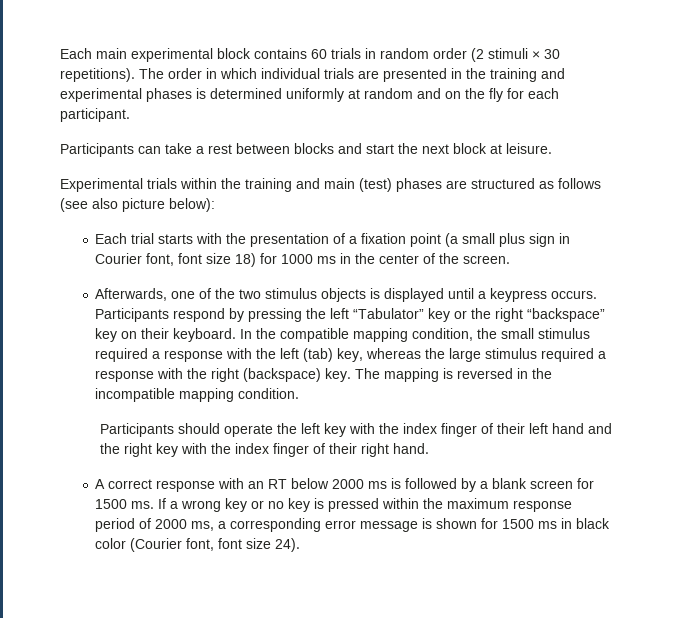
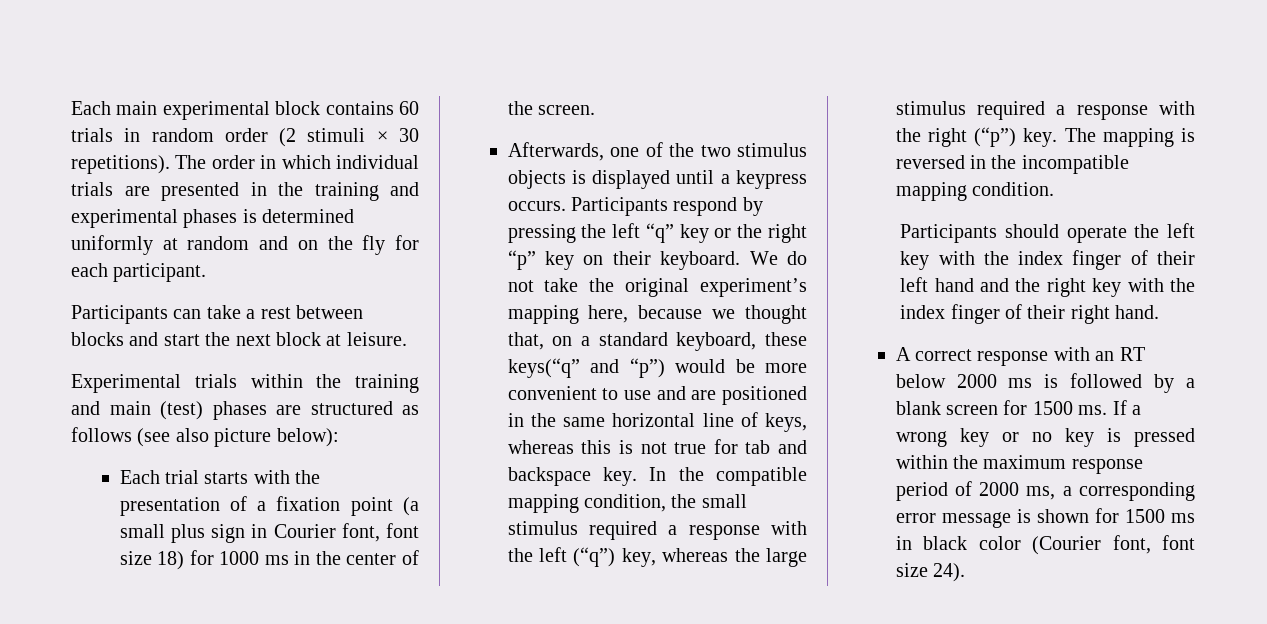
[353,308,425,319] “Tabulator” -> [645,223,674,243] “q”
[527,308,606,322] “backspace” -> [507,250,536,270] “p”
(237, 335) none -> [749,251,807,265] [507,278,807,297] [507,305,807,324] [507,332,807,351] [507,358,807,378] [507,386,807,405] [507,412,807,432] [507,439,807,454] [507,467,637,486] We do not take the original experiment’s mapping here, because we thought that, on a standard keyboard, these keys(“q” and “p”) would be more convenient to use and are positioned in the same horizontal line of keys, whereas this is not true for tab and backspace key.
[303,348,334,362] (tab) -> [573,547,616,567] (“q”)
[243,368,322,382] (backspace) -> [974,127,1017,147] (“p”)

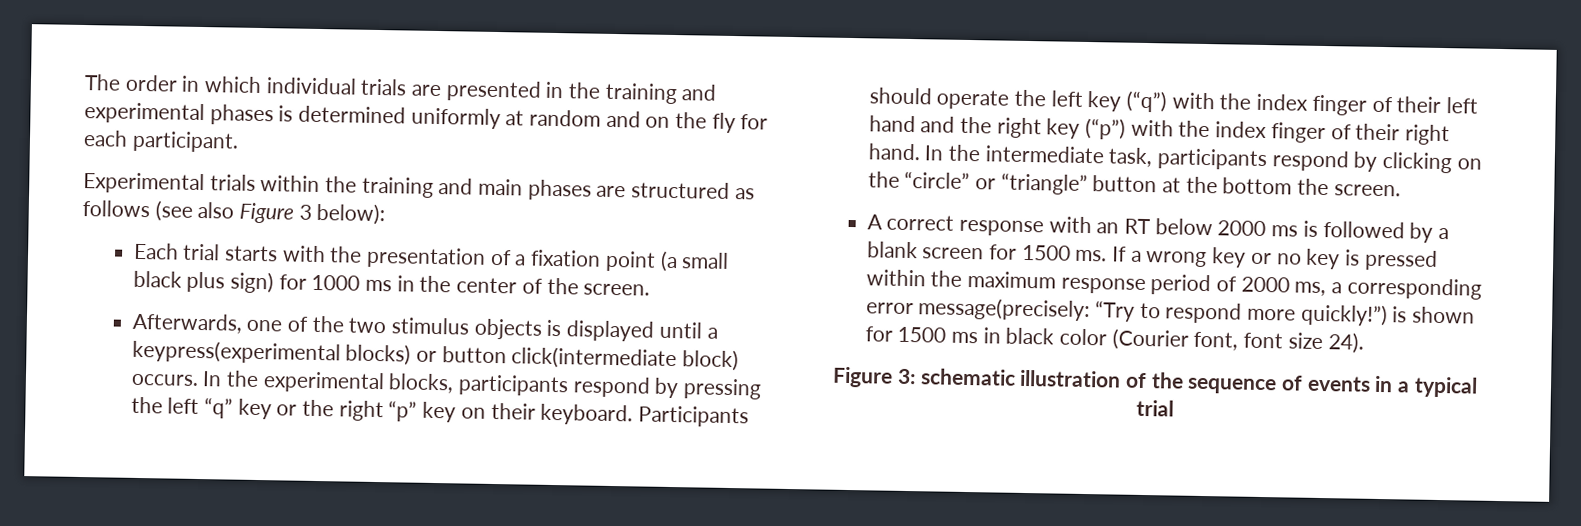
[71,101,419,120] [71,128,419,147] [71,155,170,174] Each main experimental block contains 60 trials in random order (2 stimuli × 30 repetitions). -> (84, 82) none
[71,305,363,324] [71,332,407,346] // Participants can take a rest between blocks and start the next block at leisure. -> (239, 141) none
[160,401,203,420] (test) -> (524, 187) none
[214,428,272,447] picture -> [239,202,312,224] Figure 3
[170,523,419,543] [119,551,185,570] plus sign in Courier font, font size 18) -> [132,270,275,294] black plus sign)
[736,170,807,189] [507,197,669,216] keypress occurs. Participants -> [131,339,740,372] [130,370,570,397] keypress(experimental blocks) or button click(intermediate block) occurs. In the experimental blocks, participants
[749,251,807,265] [507,278,807,297] [507,305,807,324] [507,332,807,351] [507,358,807,378] [507,386,807,405] [507,412,807,432] [507,439,807,454] [507,467,807,486] [507,494,747,513] [507,521,807,540] [507,547,807,567] [895,101,1195,120] [895,127,1195,147] [895,155,1129,174] [895,182,1055,201] We do not take the original experiment’s mapping here, because we thought that, on a standard keyboard, these keys(“q” and “p”) would be more convenient to use and are positioned in the same horizontal line of keys, whereas this is not true for tab and backspace key. In the compatible mapping condition, the small stimulus required a response with the left (“q”) key, whereas the large stimulus required a response with the right (“p”) key. The mapping is reversed in the incompatible mapping condition. // -> (634, 414) none
(930, 260) none -> [1126,90,1168,113] (“q”)
(1122, 287) none -> [1085,117,1127,140] (“p”)
(1160, 312) none -> [924,144,1482,174] [867,170,1401,197] In the intermediate task, participants respond by clicking on the “circle” or “triangle” button at the bottom the screen.
[941,512,1011,528] message -> [918,297,1388,327] message(precisely: “Try to respond more quickly!”)
(966, 572) none -> [832,366,1478,398] [1135,399,1174,417] // Figure 3: schematic illustration of the sequence of events in a typical trial

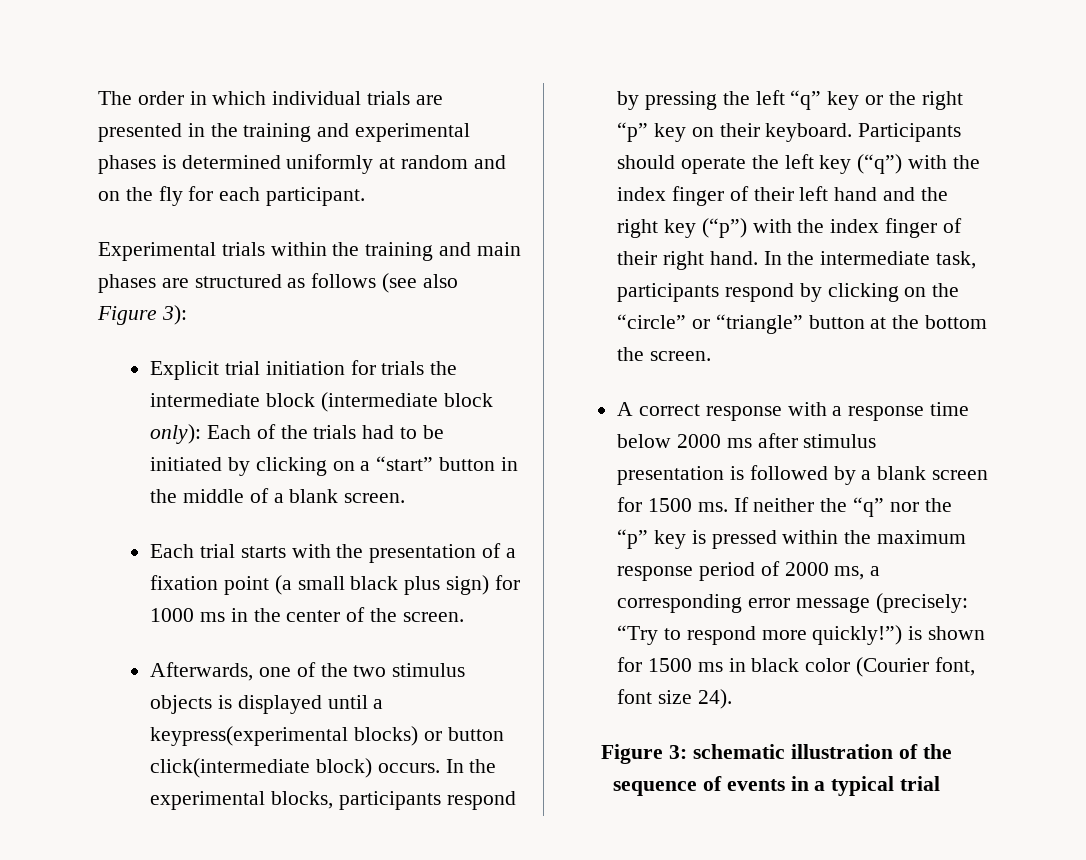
[298,202,386,226] 3 below): -> [161,305,187,325] [150,360,458,380] [150,392,493,412] [150,424,444,444] [150,456,518,476] [150,488,406,503] 3): // Explicit trial initiation for trials the intermediate block (intermediate block only): Each of the trials had to be initiated by clicking on a “start” button in the middle of a blank screen.
[1096,218,1299,237] an RT below 2000 ms -> [832,402,969,421] [617,433,877,448] [617,466,725,485] a response time below 2000 ms after stimulus presentation
[1130,247,1302,268] a wrong key or no -> [753,497,952,517] [617,529,649,549] neither the “q” nor the “p”
[918,297,1091,322] message(precisely: -> [795,593,968,613] message (precisely:

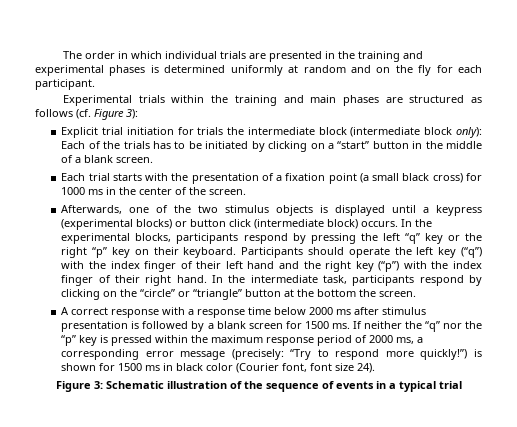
[382,273,458,293] (see also -> [76,109,91,119] (cf.
[362,425,395,439] had -> [153,141,172,149] has
[404,575,489,595] plus sign) -> [432,173,463,183] cross)
[150,726,349,746] keypress(experimental -> [436,205,482,216] [61,219,134,230] keypress (experimental
[150,758,311,778] click(intermediate -> [229,219,325,229] click (intermediate
[693,744,786,759] schematic -> [105,381,164,389] Schematic

